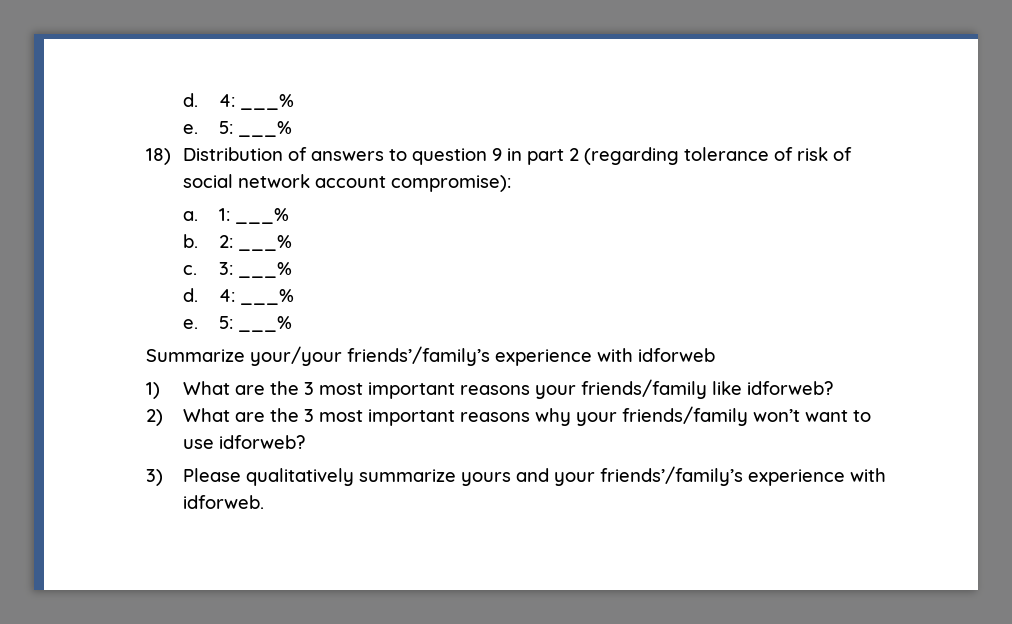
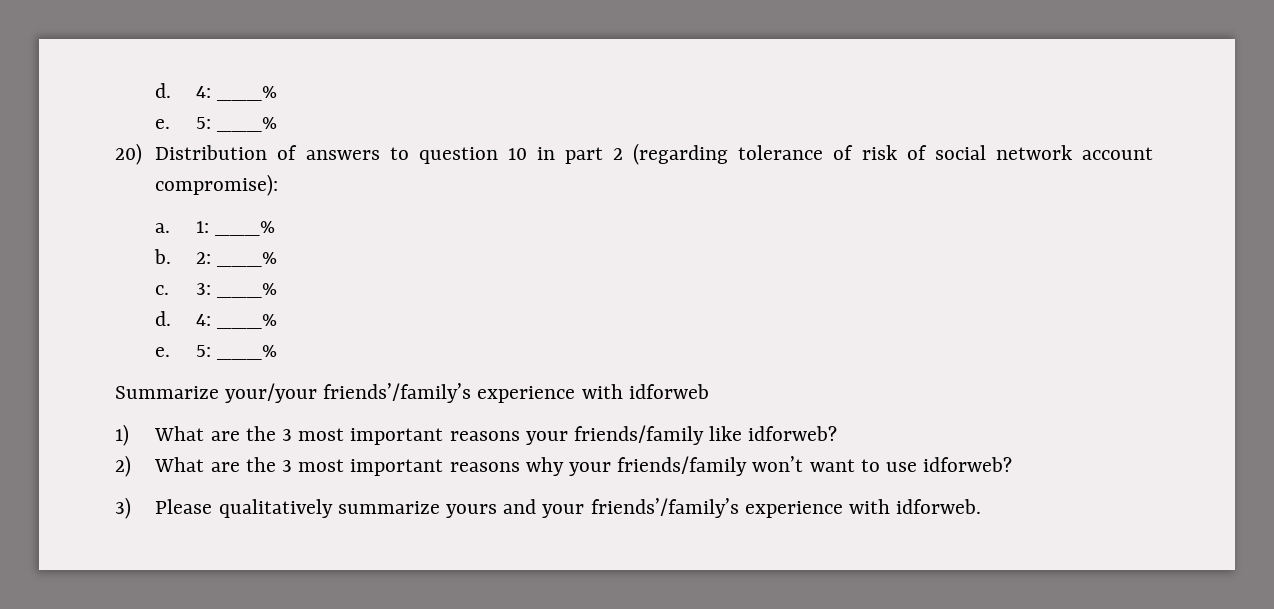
[182,93,295,110] [182,121,293,137] [146,148,172,165] d. 4: ___% // e. 5: ___% // 18) -> [155,83,278,101] [155,117,278,132] [114,143,142,165] d. 4: ___% // e. 5: ___% // 20)
[491,148,502,161] 9 -> [507,148,527,160] 10

